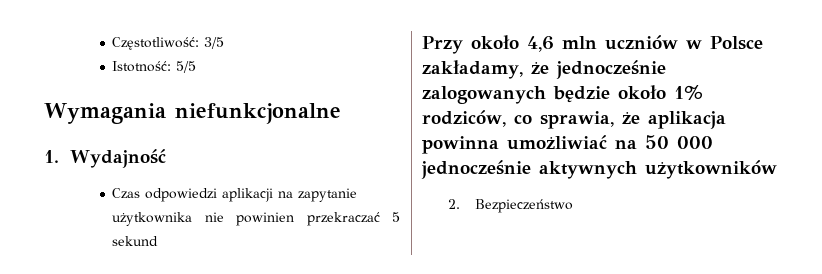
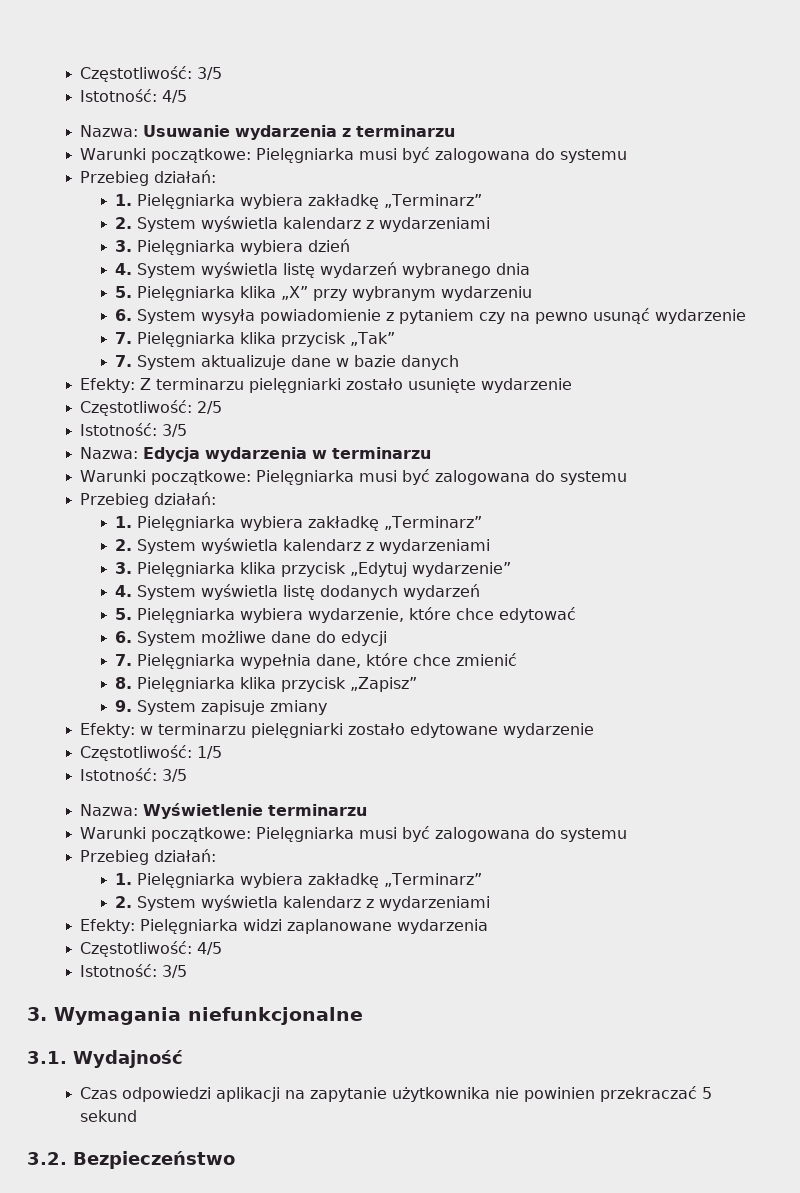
[176,61,197,73] 5/5 // -> [162,90,188,103] [80,125,456,140] [80,147,628,163] [80,170,217,186] [115,194,483,209] [115,216,491,232] [115,239,351,255] [115,262,531,278] [115,286,533,301] [115,308,747,324] [115,332,396,347] [115,355,460,370] [80,378,573,393] [80,400,223,416] [80,423,188,437] [80,447,432,462] [80,469,628,485] [80,492,217,508] [115,516,483,531] [115,538,491,554] [115,562,512,577] [115,584,481,600] [115,607,577,623] [115,631,388,646] [115,653,518,669] [115,677,418,692] [115,700,328,715] [80,723,595,738] [80,745,223,761] [80,768,188,782] [80,803,368,819] [80,826,628,842] [80,849,217,865] [115,873,483,888] [115,895,491,911] [80,919,489,934] [80,941,223,957] [80,964,188,978] [27,1007,47,1021] 4/5 // Nazwa: Usuwanie wydarzenia z terminarzu // Warunki początkowe: Pielęgniarka musi być zalogowana do systemu // Przebieg działań: // 1. Pielęgniarka wybiera zakładkę „Terminarz” // 2. System wyświetla kalendarz z wydarzeniami // 3. Pielęgniarka wybiera dzień // 4. System wyświetla listę wydarzeń wybranego dnia // 5. Pielęgniarka klika „X” przy wybranym wydarzeniu // 6. System wysyła powiadomienie z pytaniem czy na pewno usunąć wydarzenie // 7. Pielęgniarka klika przycisk „Tak” // 7. System aktualizuje dane w bazie danych // Efekty: Z terminarzu pielęgniarki zostało usunięte wydarzenie // Częstotliwość: 2/5 // Istotność: 3/5 // Nazwa: Edycja wydarzenia w terminarzu // Warunki początkowe: Pielęgniarka musi być zalogowana do systemu // Przebieg działań: // 1. Pielęgniarka wybiera zakładkę „Terminarz” // 2. System wyświetla kalendarz z wydarzeniami // 3. Pielęgniarka klika przycisk „Edytuj wydarzenie” // 4. System wyświetla listę dodanych wydarzeń // 5. Pielęgniarka wybiera wydarzenie, które chce edytować // 6. System możliwe dane do edycji // 7. Pielęgniarka wypełnia dane, które chce zmienić // 8. Pielęgniarka klika przycisk „Zapisz” // 9. System zapisuje zmiany // Efekty: w terminarzu pielęgniarki zostało edytowane wydarzenie // Częstotliwość: 1/5 // Istotność: 3/5 // Nazwa: Wyświetlenie terminarzu // Warunki początkowe: Pielęgniarka musi być zalogowana do systemu // Przebieg działań: // 1. Pielęgniarka wybiera zakładkę „Terminarz” // 2. System wyświetla kalendarz z wydarzeniami // Efekty: Pielęgniarka widzi zaplanowane wydarzenia // Częstotliwość: 4/5 // Istotność: 3/5 // 3.
[44,150,59,163] 1. -> [27,1051,67,1064] 3.1.
[422,35,763,54] [422,60,666,79] [422,85,703,104] [422,110,726,129] [422,135,713,154] [421,160,777,179] [448,199,461,209] Przy około 4,6 mln uczniów w Polsce zakładamy, że jednocześnie zalogowanych będzie około 1% rodziców, co sprawia, że aplikacja powinna umożliwiać na 50 000 jednocześnie aktywnych użytkowników // 2. -> [27,1152,67,1165] 3.2.

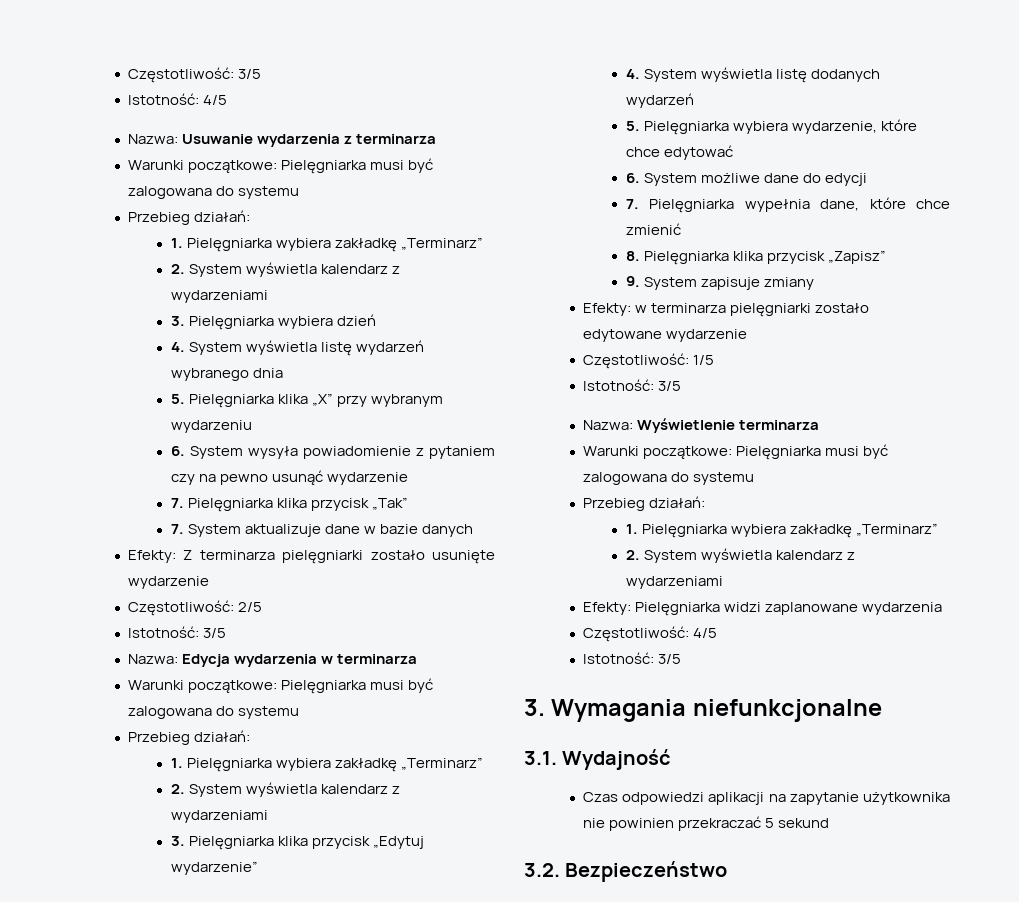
[356,125,456,137] terminarzu -> [356,134,437,144] terminarza
[156,378,245,390] terminarzu -> [199,550,275,560] terminarza
[332,447,432,459] terminarzu -> [337,654,418,664] terminarza
[158,723,247,735] terminarzu -> [651,303,727,313] terminarza
[268,804,368,816] terminarzu -> [739,420,820,430] terminarza

